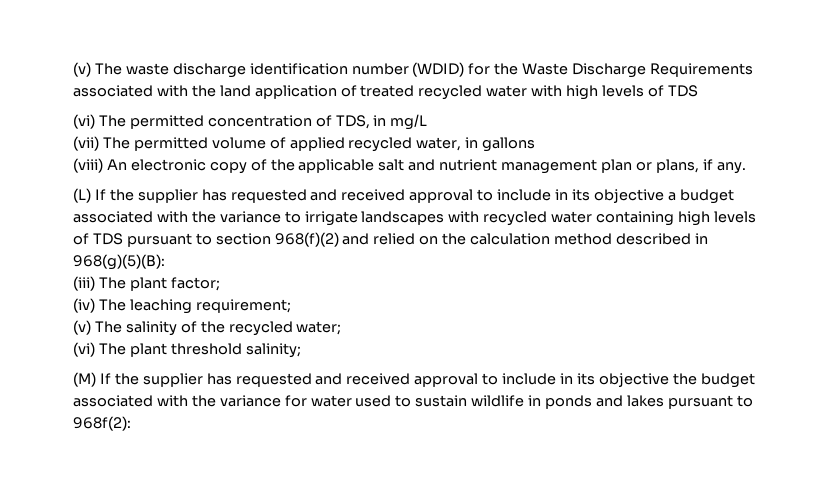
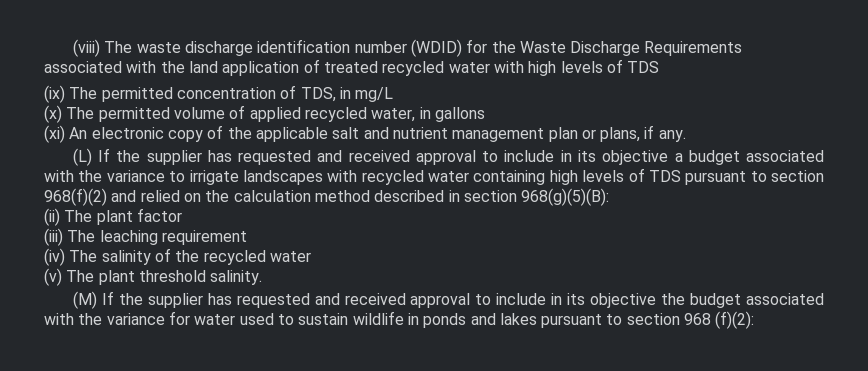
[73,62,91,77] (v) -> [72,39,100,57] (viii)
[73,114,95,129] (vi) -> [44,85,65,103] (ix)
[73,136,99,151] (vii) -> [44,105,62,123] (x)
[73,158,103,173] (viii) -> [44,125,65,143] (xi)
(708, 238) none -> [463,190,517,202] section
(165, 262) none -> [44,208,182,226] // (ii) The plant factor
[129,277,220,291] plant factor; -> [99,230,247,245] leaching requirement
[129,299,291,314] [73,320,122,335] leaching requirement; // (v) The -> (98, 256) none
[296,321,342,335] [73,342,95,357] water; // (vi) -> [269,251,311,262] [44,268,62,286] water // (v)
[245,343,301,358] salinity; -> [210,270,263,285] salinity.
[73,416,131,431] 968f(2): -> [626,311,755,329] section 968 (f)(2):

